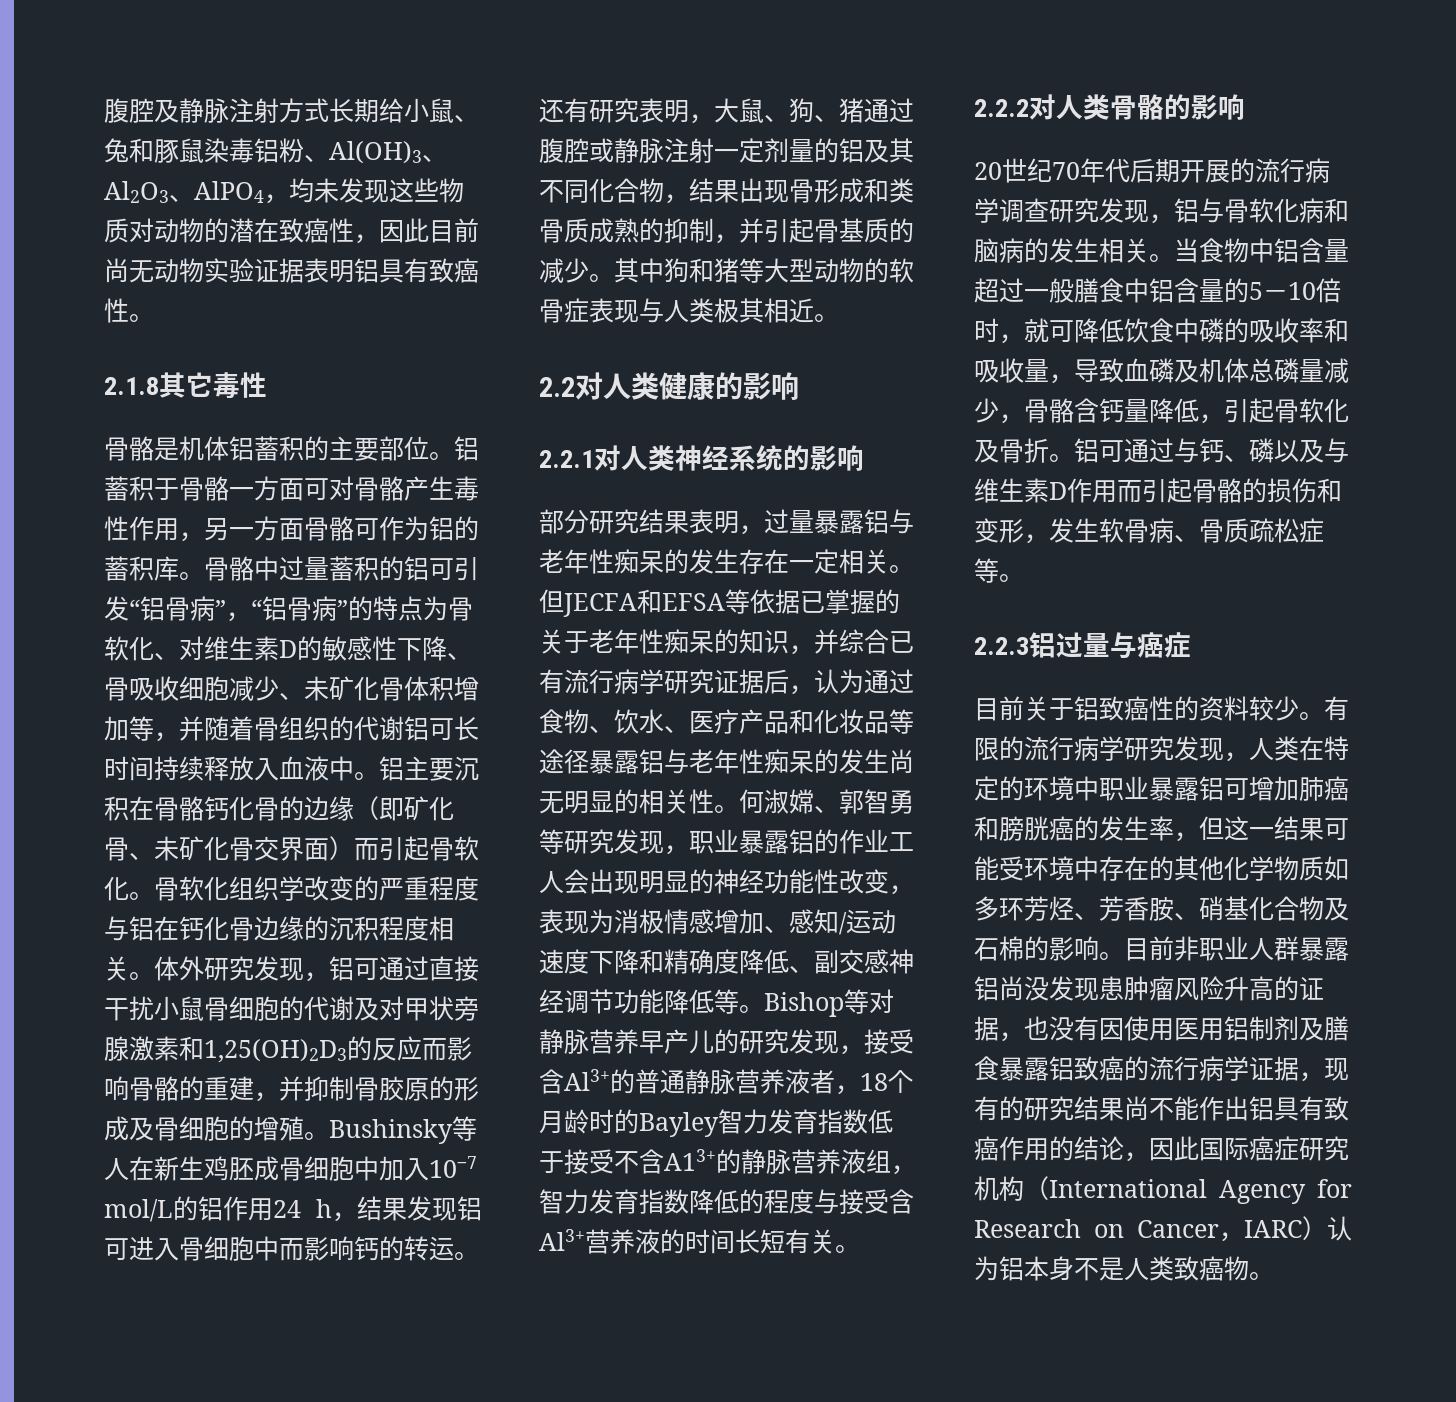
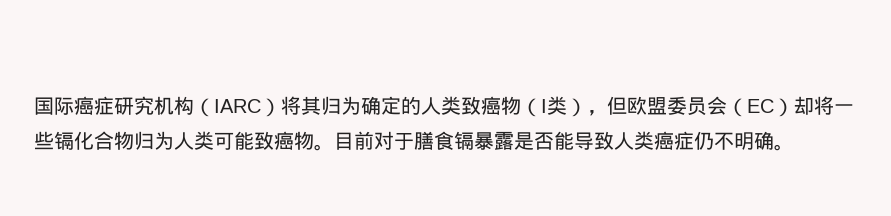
[104,98,479,123] [104,138,447,164] [104,178,464,204] [104,218,479,244] [104,258,479,283] [104,298,154,323] [104,372,267,399] [104,436,479,461] [104,476,479,501] [104,516,479,542] [104,556,479,581] [104,596,473,622] [104,636,472,661] [104,676,479,701] [104,716,479,742] [104,756,479,781] [104,796,454,821] [104,836,479,861] [104,876,479,901] [104,916,454,941] [104,956,479,982] [104,996,479,1021] [104,1036,472,1063] [104,1076,479,1102] [104,1116,477,1144] [104,1156,477,1181] [104,1196,482,1222] [104,1236,479,1261] [539,98,914,124] [539,138,914,163] [539,178,914,204] [539,218,914,244] [539,258,914,283] [539,298,839,323] [539,372,799,400] [539,445,864,471] [539,509,914,535] [539,549,914,574] [539,589,900,617] [539,629,914,655] [539,669,914,695] [539,709,914,734] [539,749,914,774] [539,789,914,814] [539,829,914,855] [539,869,914,895] [539,909,896,935] [539,949,914,974] [539,989,894,1017] [539,1029,914,1055] [539,1069,913,1095] [539,1109,893,1137] [539,1149,916,1175] [539,1189,914,1214] [539,1229,860,1254] [974,94,1245,120] [974,158,1330,183] [974,198,1349,224] [974,238,1349,263] [974,278,1341,303] [974,318,1349,344] [974,358,1349,384] [974,398,1349,424] [974,438,1349,463] [974,478,1342,503] [974,518,1324,544] [974,558,1024,583] [974,632,1191,659] [974,696,1349,721] [974,736,1349,762] [974,776,1349,801] [974,816,1349,842] [974,856,1349,881] [974,896,1349,921] [974,936,1349,961] [974,976,1324,1001] [974,1016,1349,1042] [974,1056,1349,1082] [974,1096,1349,1121] [974,1136,1199,1162] 腹腔及静脉注射方式长期给小鼠、兔和豚鼠染毒铝粉、Al(OH)3、Al2O3、AlPO4，均未发现这些物质对动物的潜在致癌性，因此目前尚无动物实验证据表明铝具有致癌性。 // 2.1.8其它毒性 // 骨骼是机体铝蓄积的主要部位。铝蓄积于骨骼一方面可对骨骼产生毒性作用，另一方面骨骼可作为铝的蓄积库。骨骼中过量蓄积的铝可引发“铝骨病”，“铝骨病”的特点为骨软化、对维生素D的敏感性下降、骨吸收细胞减少、未矿化骨体积增加等，并随着骨组织的代谢铝可长时间持续释放入血液中。铝主要沉积在骨骼钙化骨的边缘（即矿化骨、未矿化骨交界面）而引起骨软化。骨软化组织学改变的严重程度与铝在钙化骨边缘的沉积程度相关。体外研究发现，铝可通过直接干扰小鼠骨细胞的代谢及对甲状旁腺激素和1,25(OH)2D3的反应而影响骨骼的重建，并抑制骨胶原的形成及骨细胞的增殖。Bushinsky等人在新生鸡胚成骨细胞中加入10−7 mol/L的铝作用24 h，结果发现铝可进入骨细胞中而影响钙的转运。还有研究表明，大鼠、狗、猪通过腹腔或静脉注射一定剂量的铝及其不同化合物，结果出现骨形成和类骨质成熟的抑制，并引起骨基质的减少。其中狗和猪等大型动物的软骨症表现与人类极其相近。 // 2.2对人类健康的影响 // 2.2.1对人类神经系统的影响 // 部分研究结果表明，过量暴露铝与老年性痴呆的发生存在一定相关。但JECFA和EFSA等依据已掌握的关于老年性痴呆的知识，并综合已有流行病学研究证据后，认为通过食物、饮水、医疗产品和化妆品等途径暴露铝与老年性痴呆的发生尚无明显的相关性。何淑嫦、郭智勇等研究发现，职业暴露铝的作业工人会出现明显的神经功能性改变，表现为消极情感增加、感知/运动速度下降和精确度降低、副交感神经调节功能降低等。Bishop等对静脉营养早产儿的研究发现，接受含Al3+的普通静脉营养液者，18个月龄时的Bayley智力发育指数低于接受不含A13+的静脉营养液组，智力发育指数降低的程度与接受含Al3+营养液的时间长短有关。 // 2.2.2对人类骨骼的影响 // 20世纪70年代后期开展的流行病学调查研究发现，铝与骨软化病和脑病的发生相关。当食物中铝含量超过一般膳食中铝含量的5－10倍时，就可降低饮食中磷的吸收率和吸收量，导致血磷及机体总磷量减少，骨骼含钙量降低，引起骨软化及骨折。铝可通过与钙、磷以及与维生素D作用而引起骨骼的损伤和变形，发生软骨病、骨质疏松症等。 // 2.2.3铝过量与癌症 // 目前关于铝致癌性的资料较少。有限的流行病学研究发现，人类在特定的环境中职业暴露铝可增加肺癌和膀胱癌的发生率，但这一结果可能受环境中存在的其他化学物质如多环芳烃、芳香胺、硝基化合物及石棉的影响。目前非职业人群暴露铝尚没发现患肿瘤风险升高的证据，也没有因使用医用铝制剂及膳食暴露铝致癌的流行病学证据，现有的研究结果尚不能作出铝具有致癌作用的结论，因此 -> (34, 106) none
[1049,1179,1352,1204] [974,1216,1352,1242] [974,1256,1249,1281] International Agency for Research on Cancer，IARC）认为铝本身不是人类致癌物 -> [214,96,854,117] [34,131,774,151] IARC）将其归为确定的人类致癌物（I类），但欧盟委员会（EC）却将一些镉化合物归为人类可能致癌物。目前对于膳食镉暴露是否能导致人类癌症仍不明确

